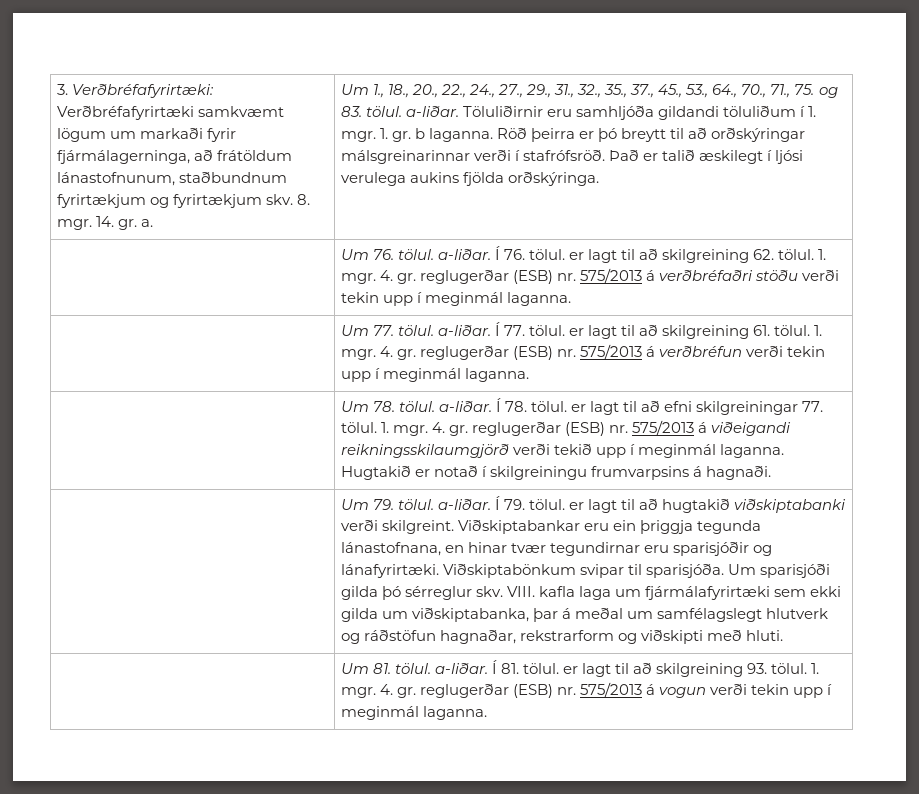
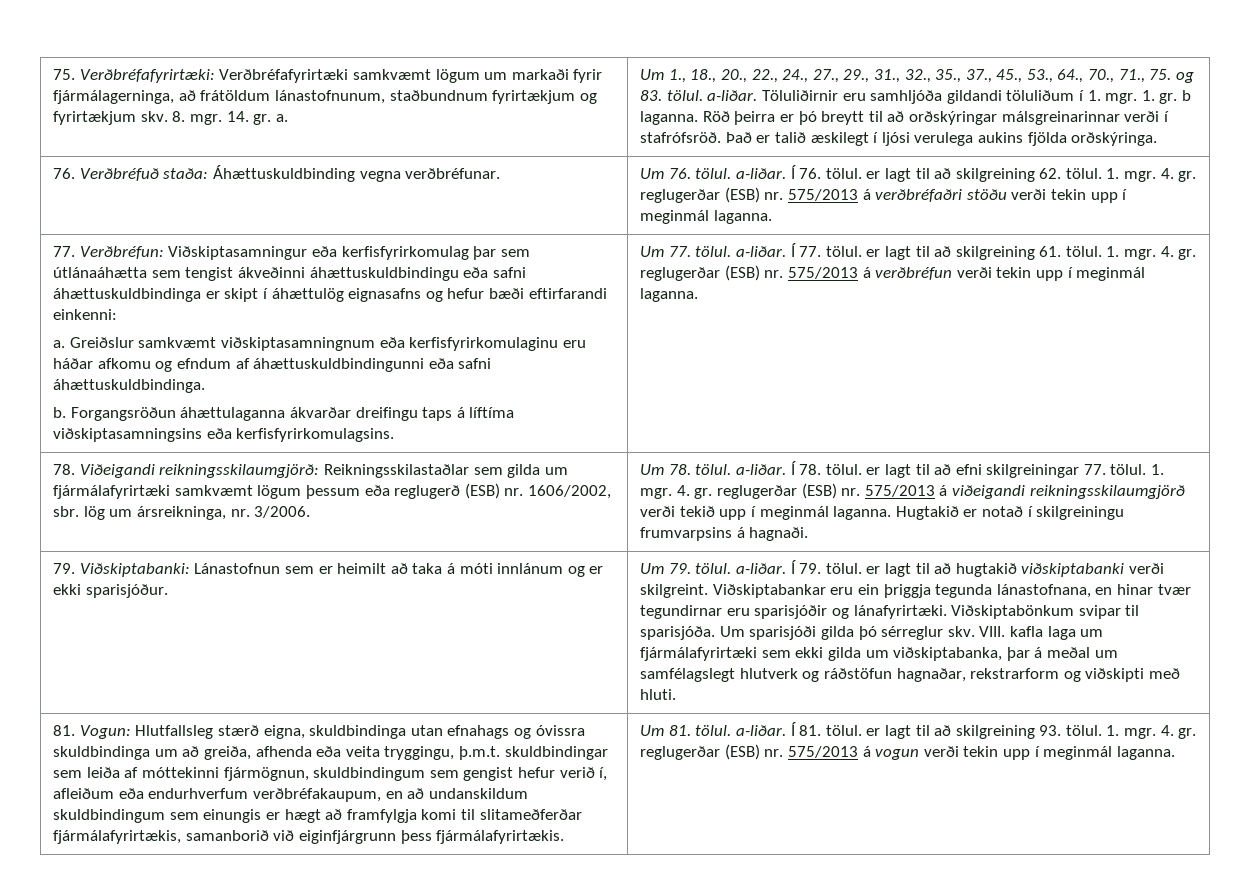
[56,84,68,95] 3. -> [53,69,76,80] 75.
(599, 179) none -> [53,165,501,182] 76. Verðbréfuð staða: Áhættuskuldbinding vegna verðbréfunar.
(571, 299) none -> [53,246,530,260] [53,267,526,281] [53,288,607,302] [53,309,118,320] [53,337,586,351] [53,358,492,372] [53,379,206,393] [53,407,515,421] [53,428,395,442] 77. Verðbréfun: Viðskiptasamningur eða kerfisfyrirkomulag þar sem útlánaáhætta sem tengist ákveðinni áhættuskuldbindingu eða safni áhættuskuldbindinga er skipt í áhættulög eignasafns og hefur bæði eftirfarandi einkenni: // a. Greiðslur samkvæmt viðskiptasamningnum eða kerfisfyrirkomulaginu eru háðar afkomu og efndum af áhættuskuldbindingunni eða safni áhættuskuldbindinga. // b. Forgangsröðun áhættulaganna ákvarðar dreifingu taps á líftíma viðskiptasamningsins eða kerfisfyrirkomulagsins.
(529, 375) none -> [53,464,568,478] [53,483,611,499] [53,506,311,520] 78. Viðeigandi reikningsskilaumgjörð: Reikningsskilastaðlar sem gilda um fjármálafyrirtæki samkvæmt lögum þessum eða reglugerð (ESB) nr. 1606/2002, sbr. lög um ársreikninga, nr. 3/2006.
(771, 473) none -> [53,563,604,577] [53,584,168,598] 79. Viðskiptabanki: Lánastofnun sem er heimilt að taka á móti innlánum og er ekki sparisjóður.
(783, 635) none -> [53,725,585,739] [53,746,608,760] [53,767,608,781] [53,788,528,802] [53,809,582,823] [53,830,565,844] 81. Vogun: Hlutfallsleg stærð eigna, skuldbindinga utan efnahags og óvissra skuldbindinga um að greiða, afhenda eða veita tryggingu, þ.m.t. skuldbindingar sem leiða af móttekinni fjármögnun, skuldbindingum sem gengist hefur verið í, afleiðum eða endurhverfum verðbréfakaupum, en að undanskildum skuldbindingum sem einungis er hægt að framfylgja komi til slitameðferðar fjármálafyrirtækis, samanborið við eiginfjárgrunn þess fjármálafyrirtækis.

